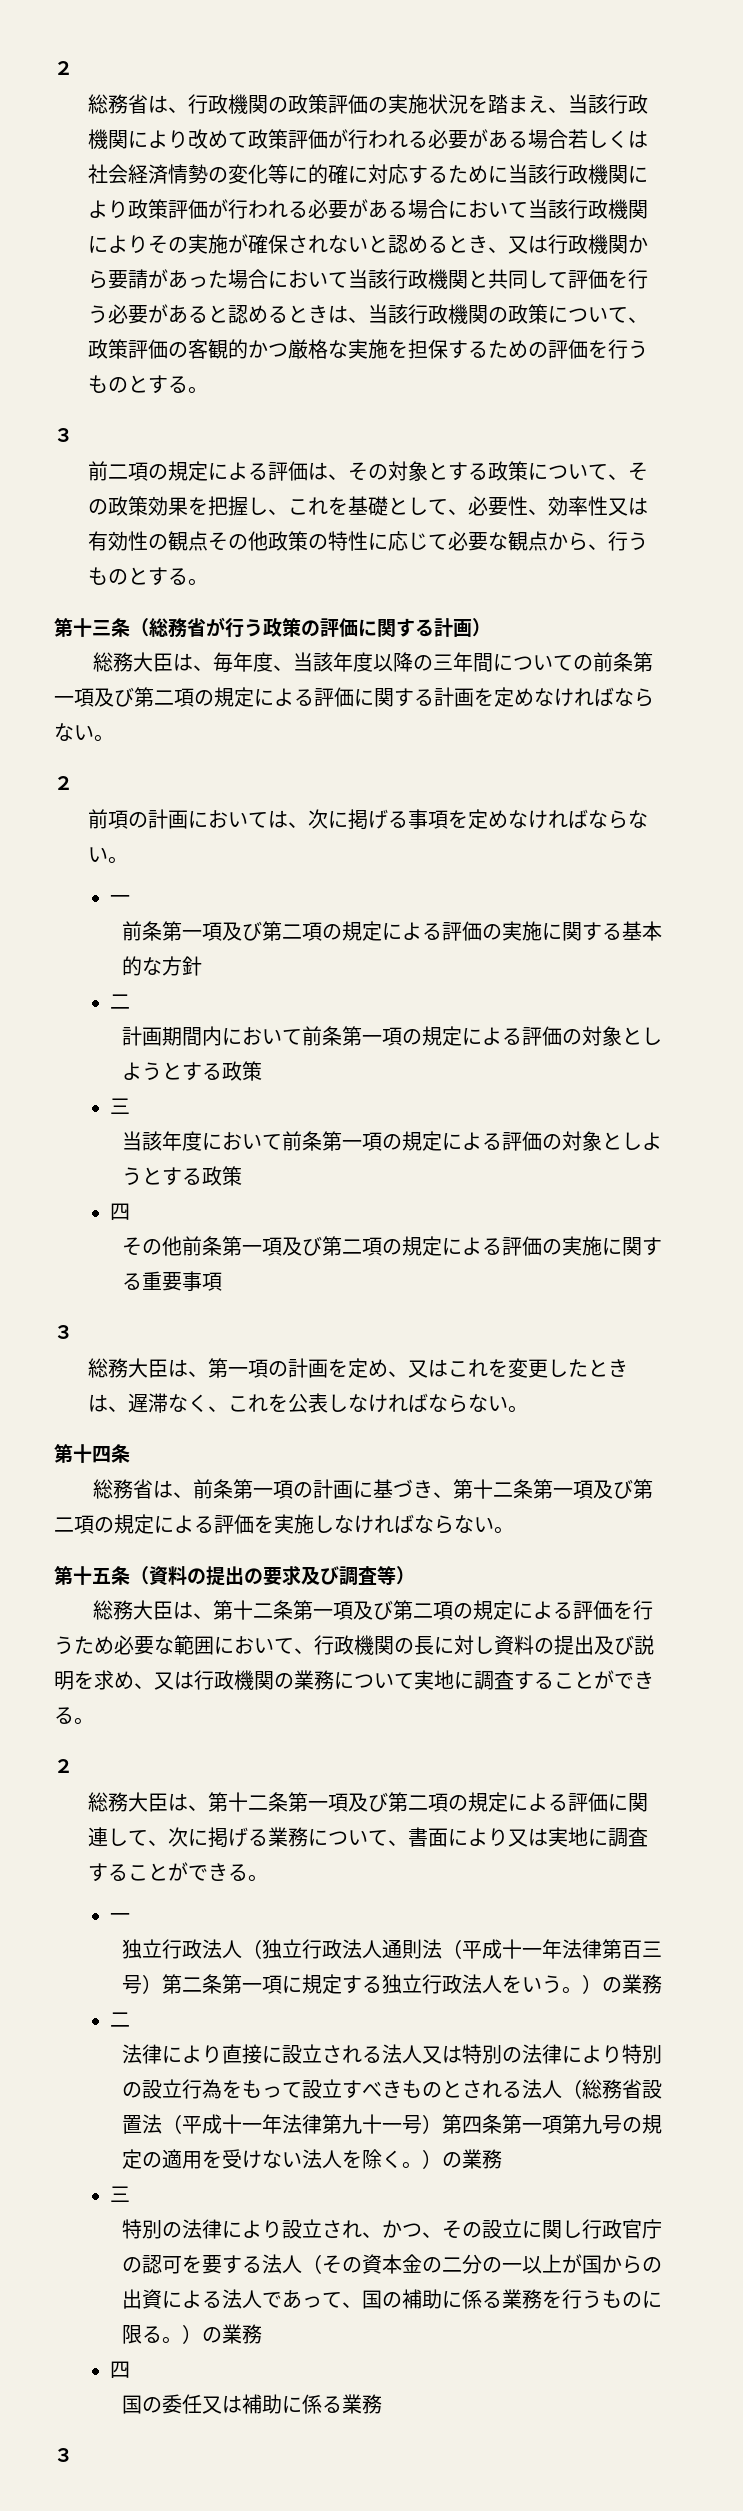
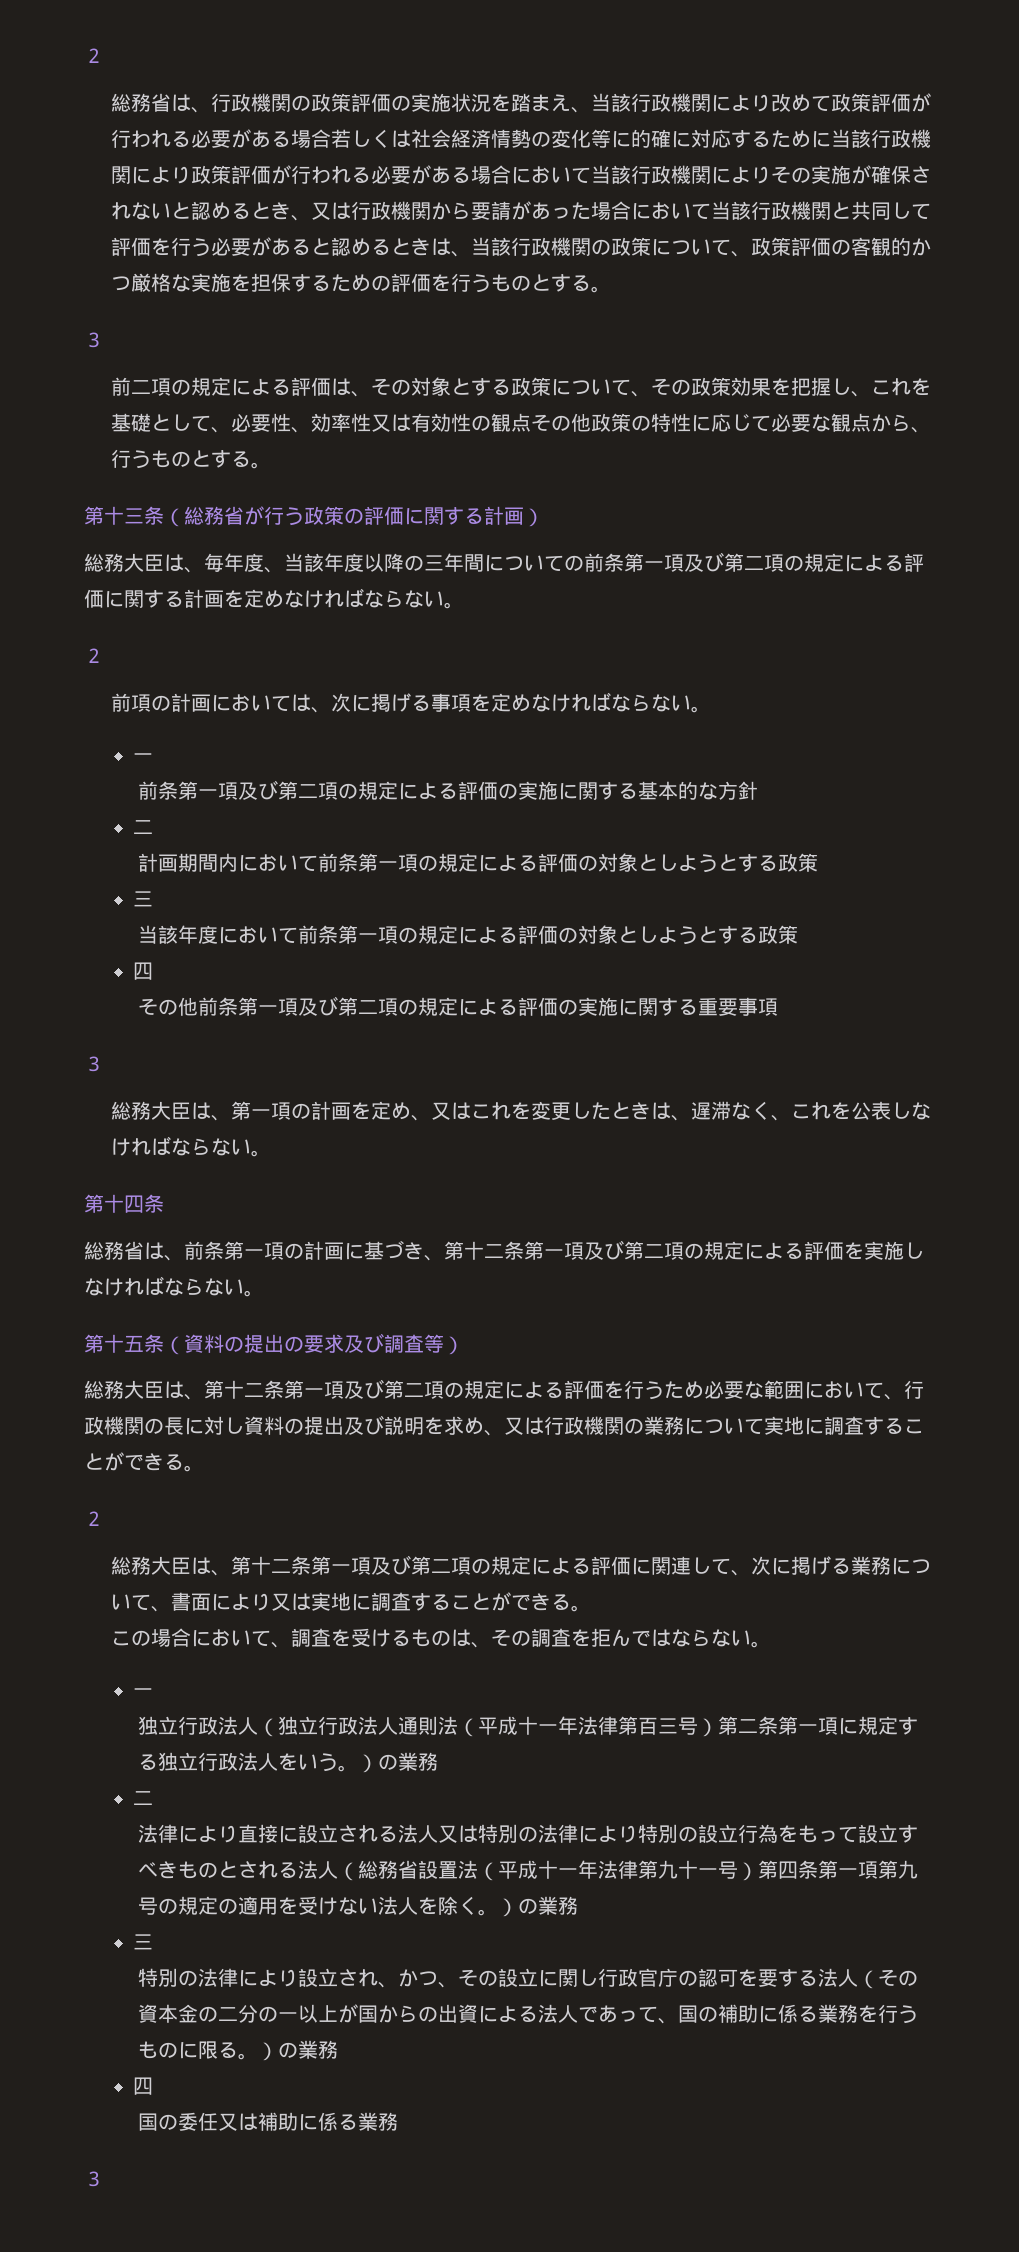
(268, 1878) none -> [110,1628,771,1648] // この場合において、調査を受けるものは、その調査を拒んではならない。

